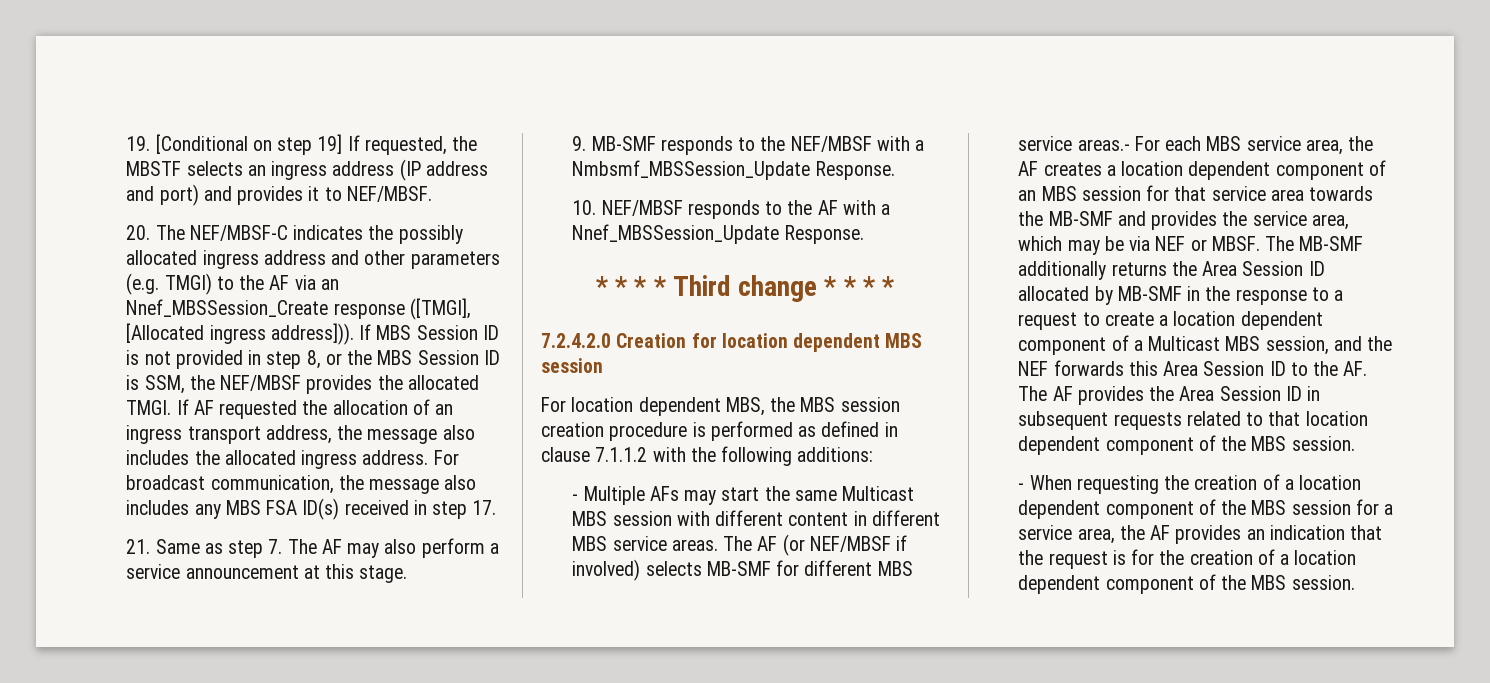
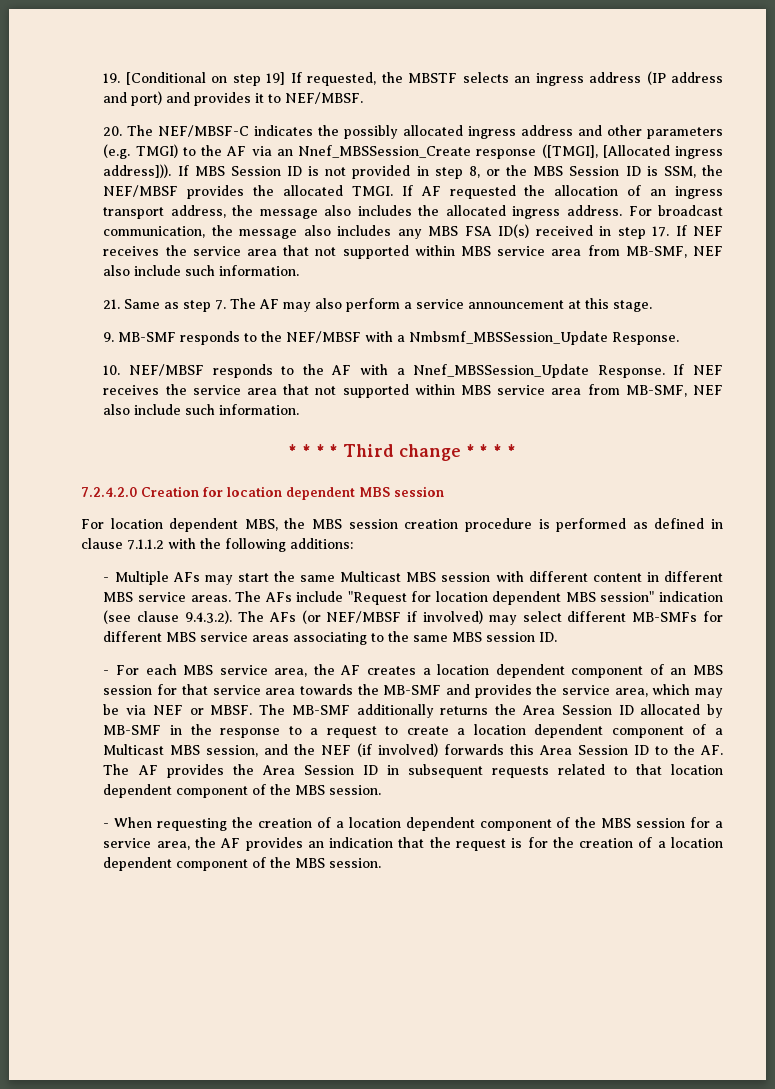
(497, 507) none -> [675,225,723,236] [103,245,724,259] [103,265,300,276] If NEF receives the service area that not supported within MBS service area from MB-SMF, NEF also include such information.
(864, 234) none -> [673,364,724,375] [103,384,724,398] [103,404,300,415] If NEF receives the service area that not supported within MBS service area from MB-SMF, NEF also include such information.
[757,534,908,556] [572,559,913,581] [1018,136,1130,151] AF (or NEF/MBSF if involved) selects MB-SMF for different MBS service areas.- -> [264,591,723,605] [103,610,723,625] [103,631,558,645] [103,670,110,675] AFs include "Request for location dependent MBS session" indication (see clause 9.4.3.2). The AFs (or NEF/MBSF if involved) may select different MB-SMFs for different MBS service areas associating to the same MBS session ID. // -
(1049, 368) none -> [357,743,439,757] (if involved)

